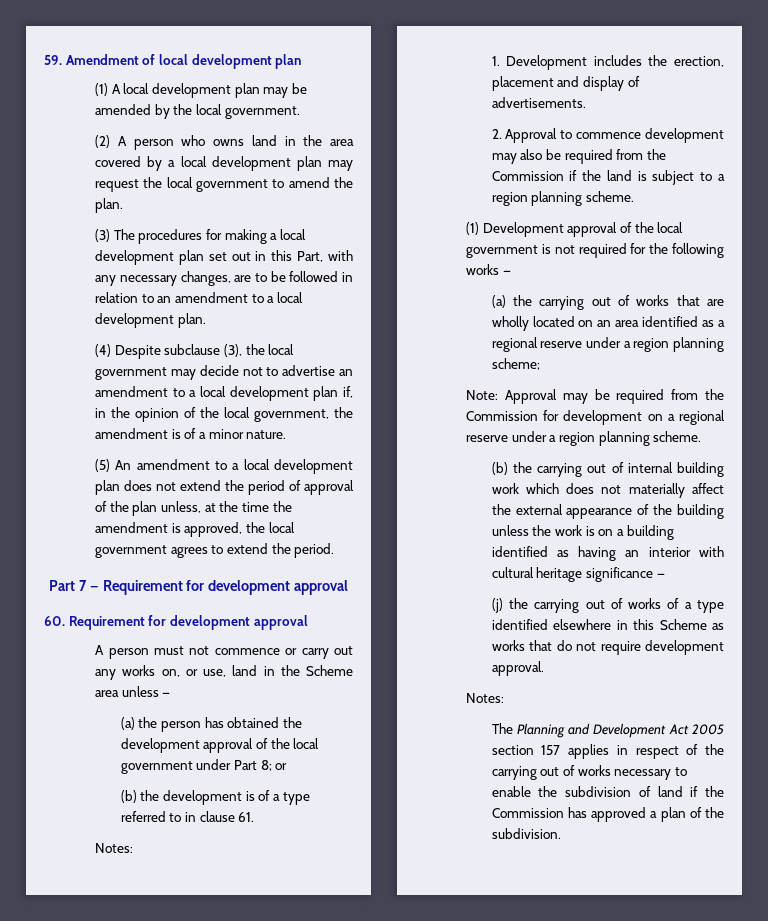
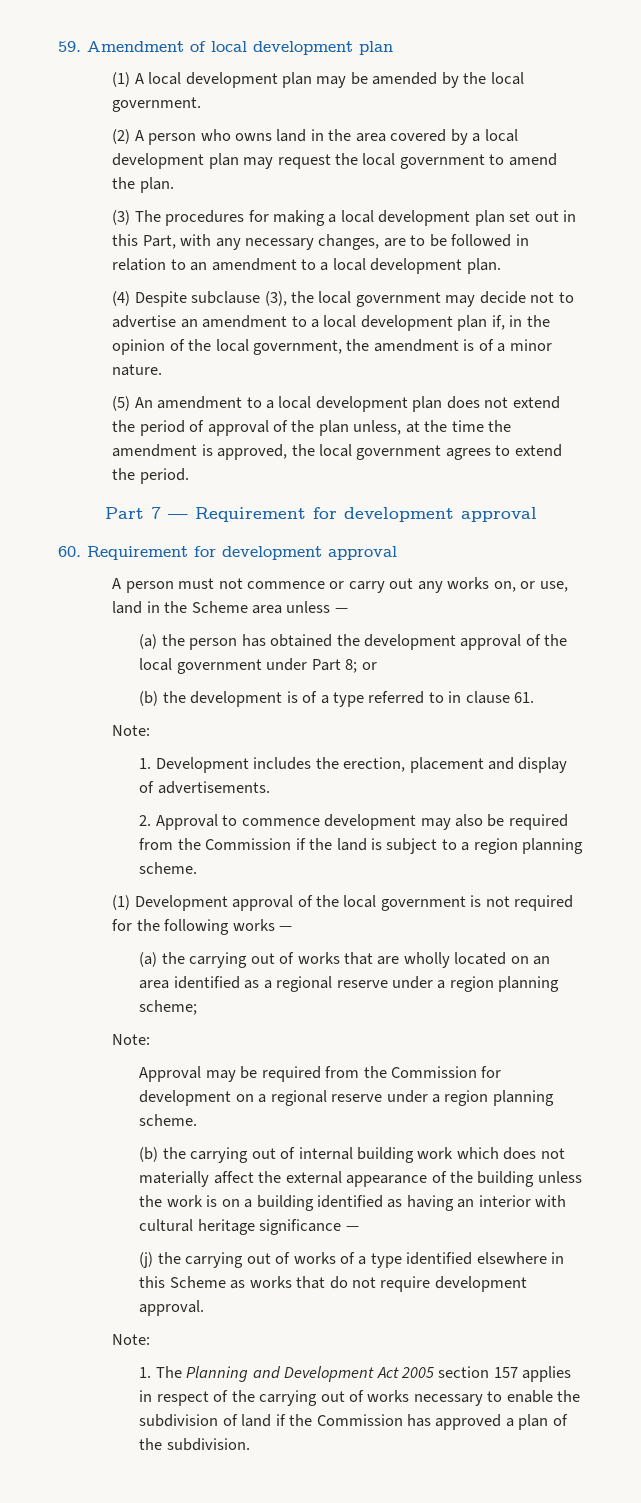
[95,843,134,853] Notes: -> [112,725,151,736] Note:
(499, 395) none -> (151, 1039) //
[466,693,505,703] Notes: // -> [112,1334,151,1345] [139,1367,152,1378] Note: // 1.

